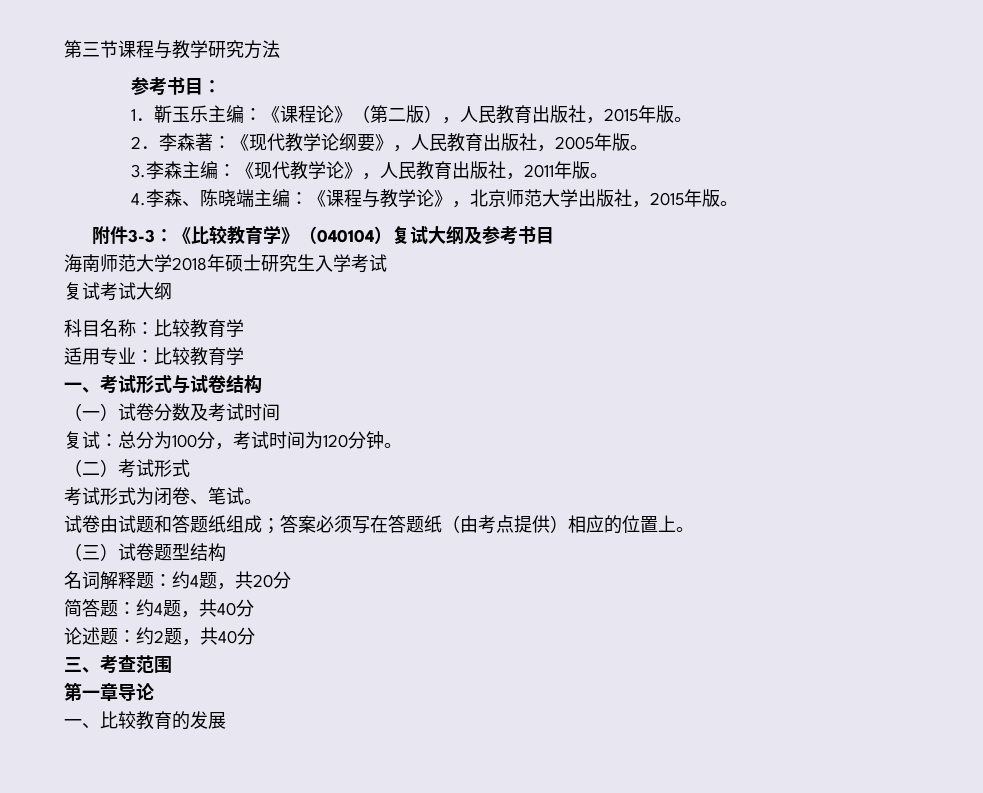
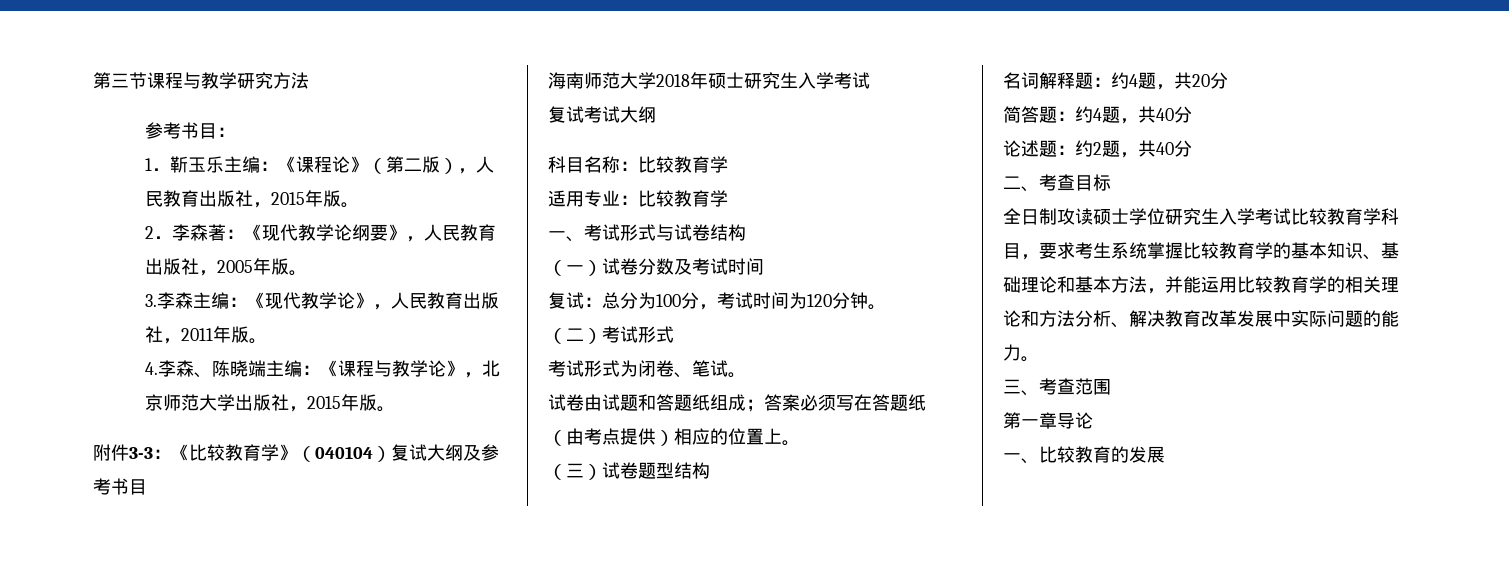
(255, 636) none -> [1003,174,1111,192] [1003,208,1399,225] [1003,242,1399,260] [1003,276,1399,294] [1003,310,1399,328] [1003,344,1039,362] // 二、考查目标 // 全日制攻读硕士学位研究生入学考试比较教育学科目，要求考生系统掌握比较教育学的基本知识、基础理论和基本方法，并能运用比较教育学的相关理论和方法分析、解决教育改革发展中实际问题的能力。

